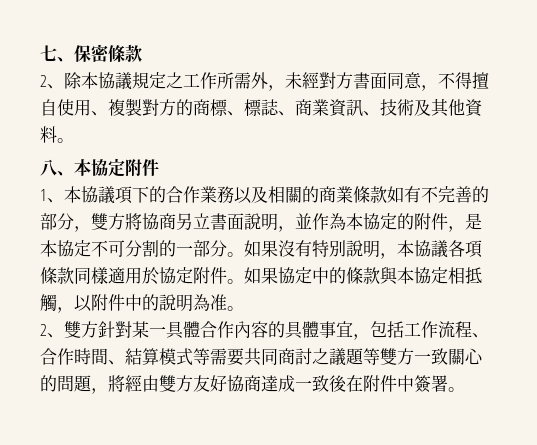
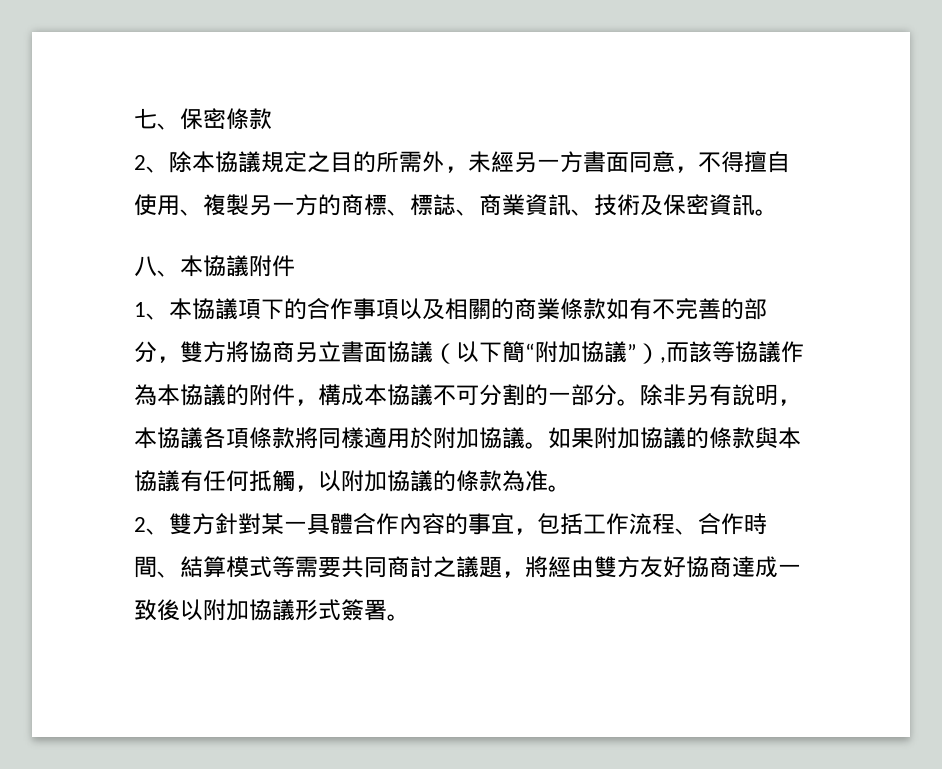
[183,72,217,89] 工作 -> [330,151,376,173] 目的
[319,72,336,89] 對 -> [514,152,560,173] 另一
[142,99,159,116] 對 -> [249,195,295,216] 另一
[431,98,483,117] [40,126,57,143] 其他資料 -> [663,194,755,216] 保密資訊
[108,158,125,177] 定 -> [226,255,249,277] 議
[200,186,234,203] 業務 -> [353,298,399,320] 事項
[244,213,312,232] 說明，並 -> [387,341,781,364] 協議（以下簡“附加協議”）,而該等協議
[380,213,397,230] 定 -> [203,384,226,406] 議
[465,213,482,230] [40,240,91,257] 是本協定 -> [318,384,433,406] 構成本協議
[244,240,346,258] 如果沒有特別 -> [640,384,732,406] 除非另有
(74, 275) none -> [295,427,318,449] 將
[159,267,329,284] 協定附件。如果協定中 -> [433,427,686,449] 附加協議。如果附加協議
[431,267,465,284] 定相 -> [157,470,249,492] 議有任何
[108,294,193,312] 件中的說明 -> [364,470,502,492] 加協議的條款
[285,321,319,339] 具體 -> (468, 524) none
[363,348,483,365] [40,375,92,392] 等雙方一致關心的問題 -> (502, 567) none
[346,375,414,392] 在附件中 -> [180,599,341,621] 以附加協議形式

